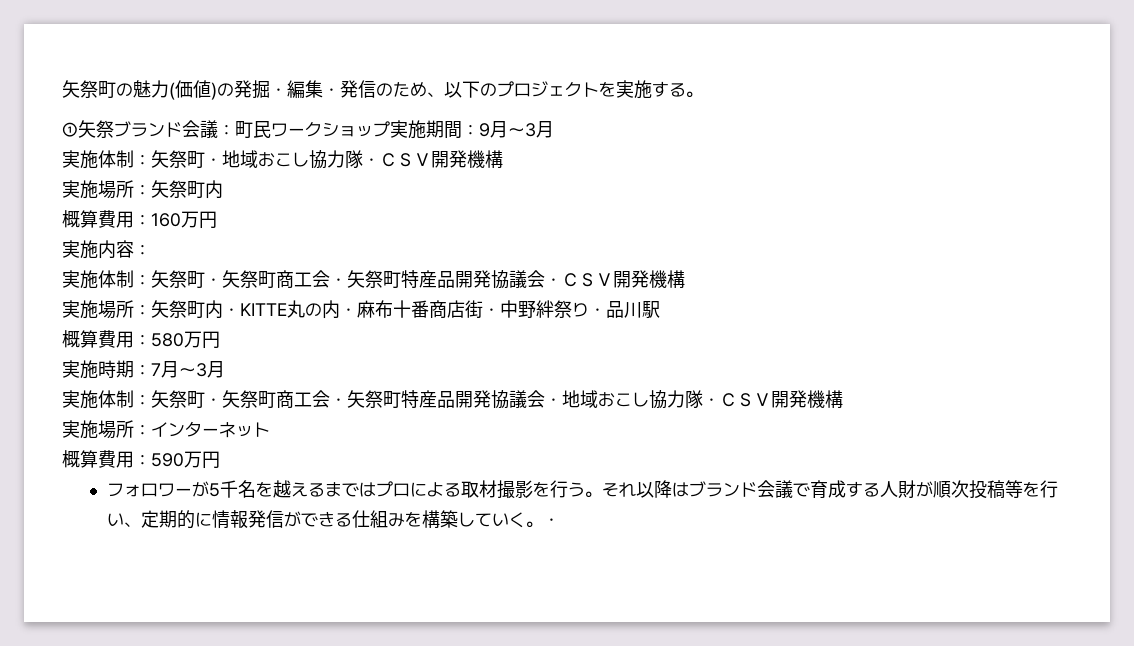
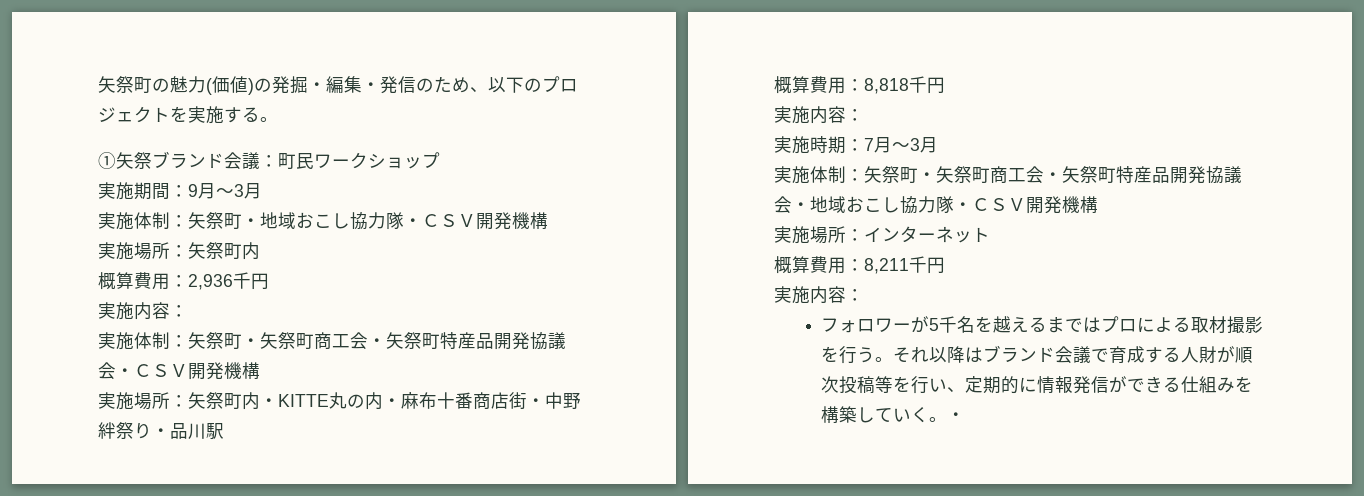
(390, 129) none -> (440, 160) //
[151,211,199,228] 160万 -> [188,272,251,290] 2,936千
[151,331,220,349] 580万円 -> [864,76,945,94] [774,106,864,124] 8,818千円 // 実施内容：
[151,451,220,469] 590万円 -> [864,256,945,274] [774,286,864,304] 8,211千円 // 実施内容：

